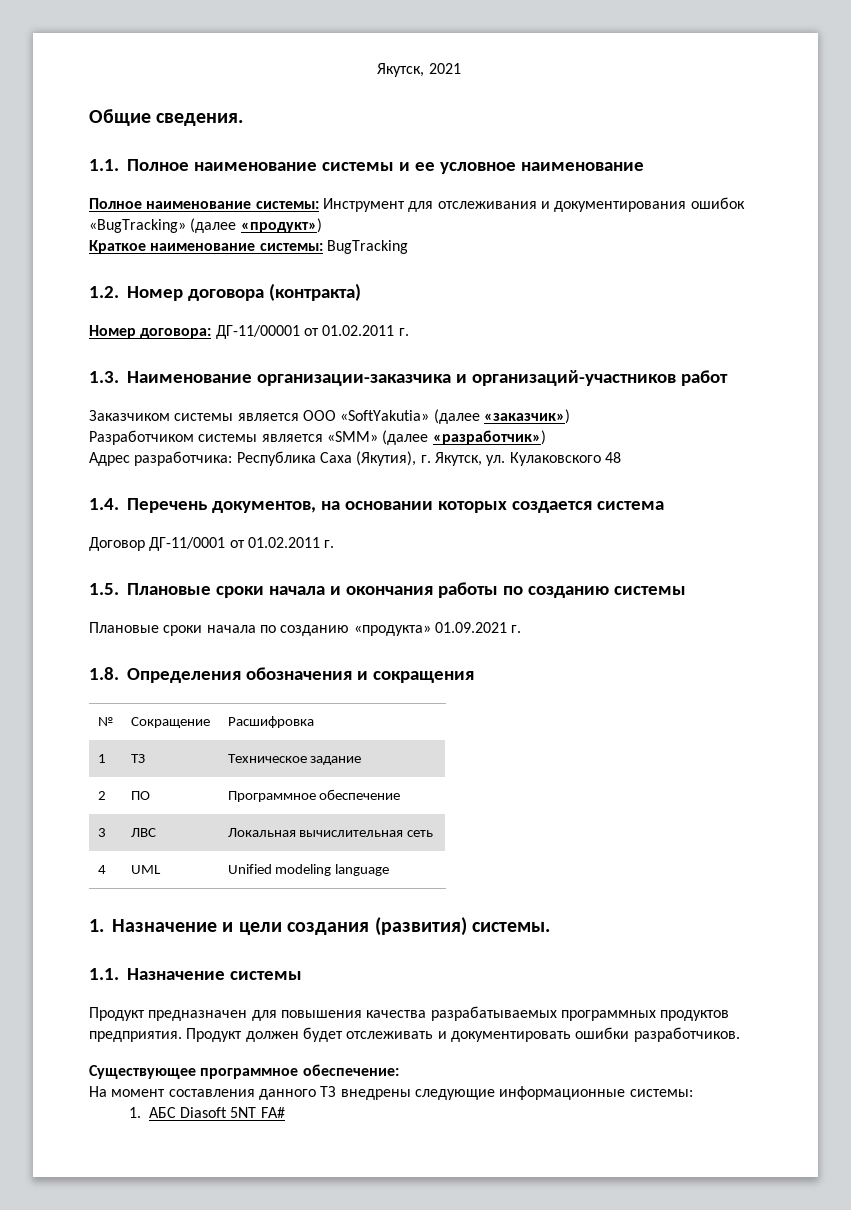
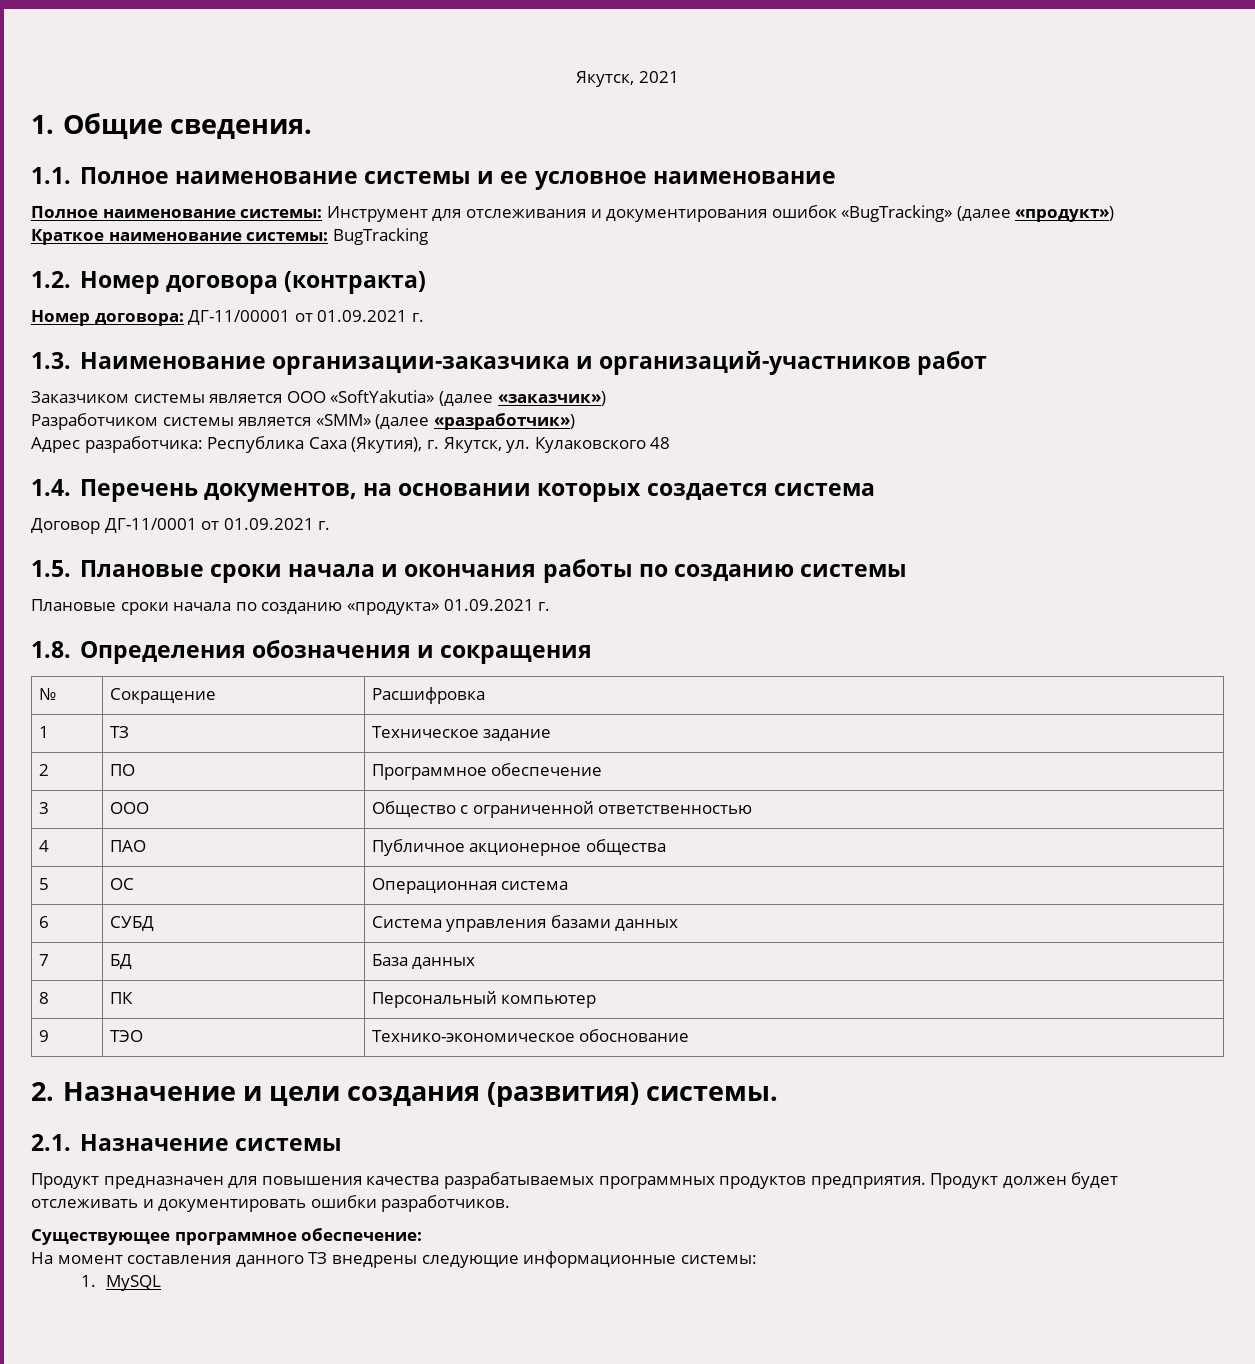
(461, 68) none -> [31,115,54,134] 1.
[322,325,395,336] 01.02.2011 -> [317,310,408,322] 01.09.2021
[247,537,320,548] 01.02.2011 -> [223,518,314,530] 01.09.2021
[130,828,156,837] [227,828,434,837] [97,865,106,874] [130,865,161,874] [227,864,390,876] [89,919,104,932] ЛВС | Локальная вычислительная сеть // 4 | UML | Unified modeling language // 1. -> [109,802,149,814] [371,801,753,818] [38,840,49,852] [109,840,146,852] [371,839,666,856] [38,878,49,890] [109,878,134,890] [371,878,569,894] [38,916,49,928] [109,916,154,931] [371,915,679,932] [38,954,49,966] [109,954,132,969] [371,954,476,969] [38,992,49,1004] [109,992,133,1004] [371,991,597,1008] [38,1030,49,1042] [109,1030,143,1042] [371,1029,690,1042] [31,1082,54,1101] ООО | Общество с ограниченной ответственностью // 4 | ПАО | Публичное акционерное общества // 5 | ОС | Операционная система // 6 | СУБД | Система управления базами данных // 7 | БД | База данных // 8 | ПК | Персональный компьютер // 9 | ТЭО | Технико-экономическое обоснование // 2.
[89,968,119,980] 1.1. -> [31,1134,71,1151] 2.1.
[148,1107,285,1118] АБС Diasoft 5NT FA# -> [106,1275,162,1291] MySQL

